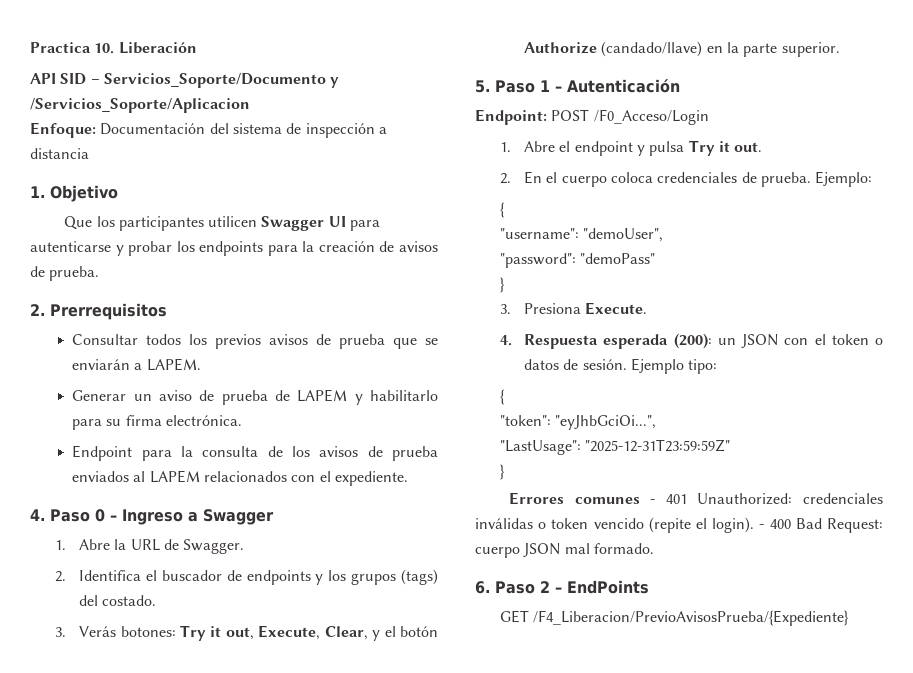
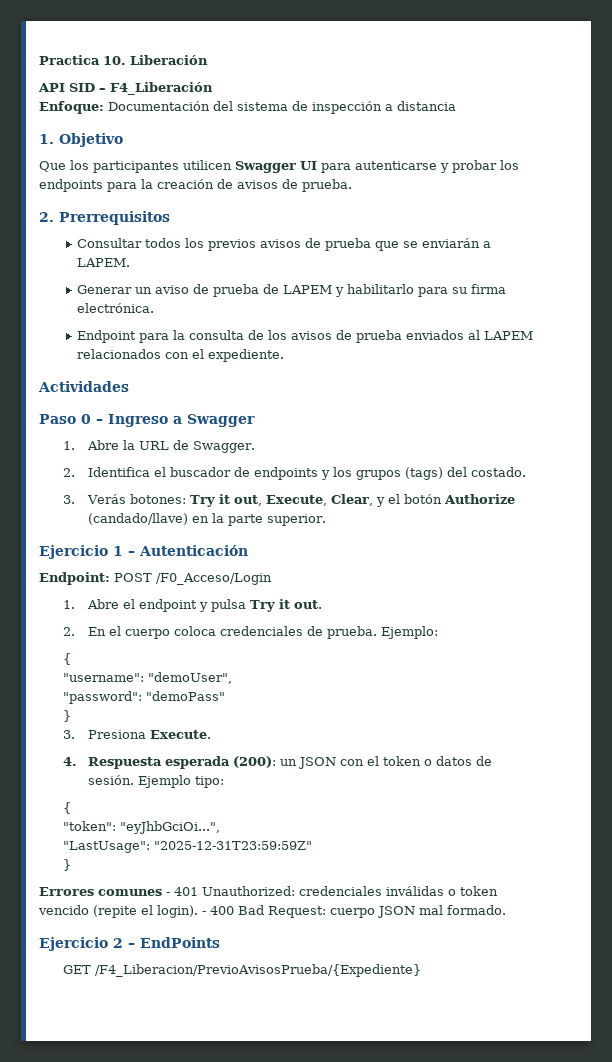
[103,73,340,88] [30,98,250,113] Servicios_Soporte/Documento y /Servicios_Soporte/Aplicacion -> [110,82,213,95] F4_Liberación
[30,509,45,521] 4. -> [38,381,129,392] Actividades //
[475,80,535,93] 5. Paso -> [39,545,108,559] Ejercicio
[475,581,535,594] 6. Paso -> [39,937,108,951] Ejercicio

